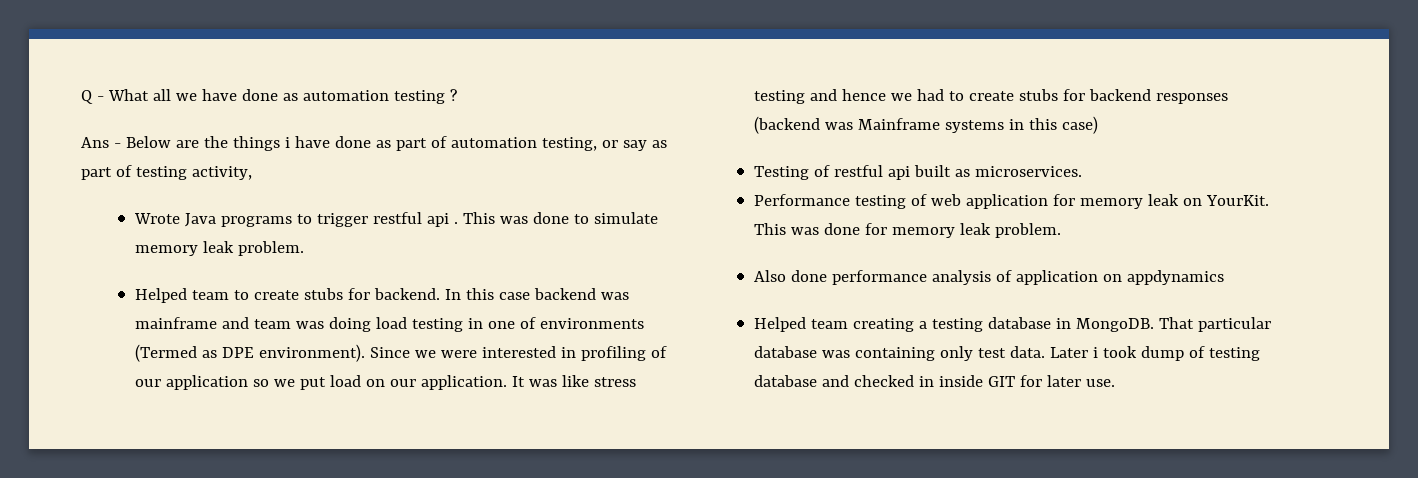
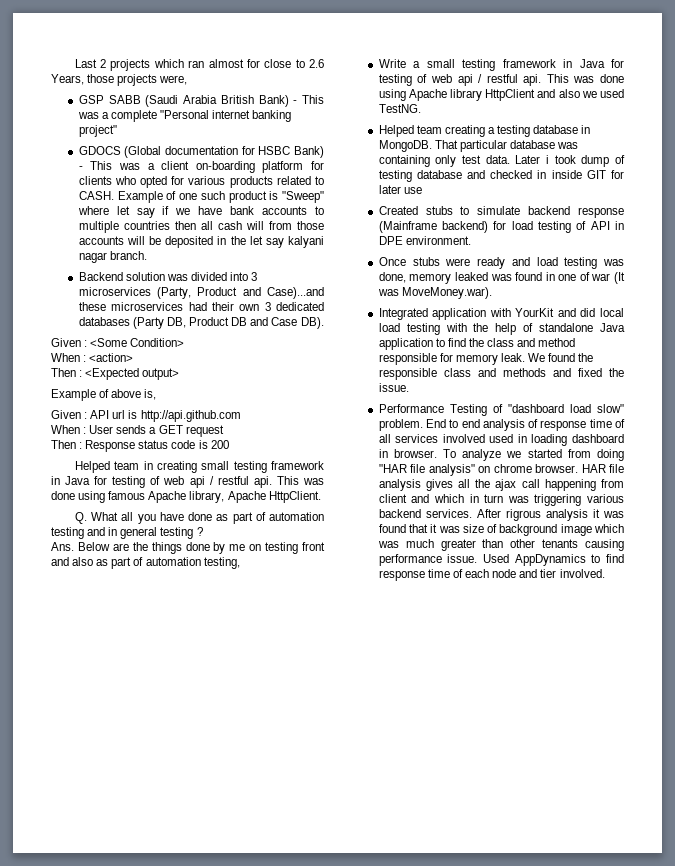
[81,89,457,104] [81,136,290,151] Q - What all we have done as automation testing ? // Ans - Below are the things i -> [74,59,324,71] [51,74,188,86] [78,95,324,107] [77,110,292,122] [78,125,117,137] [78,146,324,158] [78,161,324,173] [78,176,324,188] [78,191,324,203] [77,206,324,218] [78,221,324,233] [78,236,324,248] [78,251,147,263] [78,272,258,281] [78,287,324,299] [78,302,325,311] [78,317,324,329] [51,338,185,347] [51,353,134,362] [51,368,180,380] [51,389,157,401] [51,410,241,422] [51,425,224,437] [51,440,229,452] [74,461,324,473] [51,476,324,488] [51,491,321,503] [74,512,156,524] Last 2 projects which ran almost for close to 2.6 Years, those projects were, // GSP SABB (Saudi Arabia British Bank) - This was a complete "Personal internet banking project" // GDOCS (Global documentation for HSBC Bank) - This was a client on-boarding platform for clients who opted for various products related to CASH. Example of one such product is "Sweep" where let say if we have bank accounts to multiple countries then all cash will from those accounts will be deposited in the let say kalyani nagar branch. // Backend solution was divided into 3 microservices (Party, Product and Case)...and these microservices had their own 3 dedicated databases (Party DB, Product DB and Case DB). // Given : <Some Condition> // When : <action> // Then : <Expected output> // Example of above is, // Given : API url is http://api.github.com // When : User sends a GET request // Then : Response status code is 200 // Helped team in creating small testing framework in Java for testing of web api / restful api. This was done using famous Apache library, Apache HttpClient. // Q. What all you
[541,137,667,151] [81,165,252,180] [133,212,658,227] [134,241,304,256] [134,288,629,303] [134,317,644,332] [134,344,667,362] [134,375,636,390] [753,89,1228,104] [753,116,1098,134] [753,165,1082,180] [753,194,1269,209] [753,223,1061,238] [753,270,1224,285] testing, or say as part of testing activity, // Wrote Java programs to trigger restful api . This was done to simulate memory leak problem. // Helped team to create stubs for backend. In this case backend was mainframe and team was doing load testing in one of environments (Termed as DPE environment). Since we were interested in profiling of our application so we put load on our application. It was like stress testing and hence we had to create stubs for backend responses (backend was Mainframe systems in this case) // Testing of restful api built as microservices. // Performance testing of web application for memory leak on YourKit. This was done for memory leak problem. // Also done performance analysis of application on appdynamics -> [51,527,203,539] [51,542,326,554] [51,557,240,569] [378,59,624,71] [378,74,624,86] [378,89,624,101] [378,104,421,113] testing and in general testing ? // Ans. Below are the things done by me on testing front and also as part of automation testing, // Write a small testing framework in Java for testing of web api / restful api. This was done using Apache library HttpClient and also we used TestNG.
[1085,379,1115,387] use. -> [403,187,422,194] [378,206,624,218] [378,221,624,233] [378,236,471,245] [378,257,624,269] [378,272,625,284] [377,287,492,299] [378,308,624,320] [378,323,625,335] [378,338,576,350] [378,353,594,365] [378,368,624,380] [378,383,409,392] [378,404,624,416] [378,419,625,431] [378,434,624,446] [378,449,624,461] [378,464,624,476] [378,479,624,491] [378,494,624,506] [378,509,624,521] [378,524,624,536] [377,539,624,551] [378,554,624,566] [378,569,605,581] use // Created stubs to simulate backend response (Mainframe backend) for load testing of API in DPE environment. // Once stubs were ready and load testing was done, memory leaked was found in one of war (It was MoveMoney.war). // Integrated application with YourKit and did local load testing with the help of standalone Java application to find the class and method responsible for memory leak. We found the responsible class and methods and fixed the issue. // Performance Testing of "dashboard load slow" problem. End to end analysis of response time of all services involved used in loading dashboard in browser. To analyze we started from doing "HAR file analysis" on chrome browser. HAR file analysis gives all the ajax call happening from client and which in turn was triggering various backend services. After rigrous analysis it was found that it was size of background image which was much greater than other tenants causing performance issue. Used AppDynamics to find response time of each node and tier involved.

